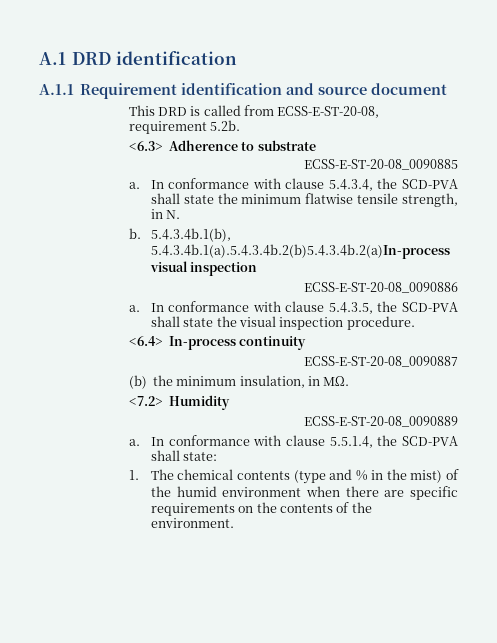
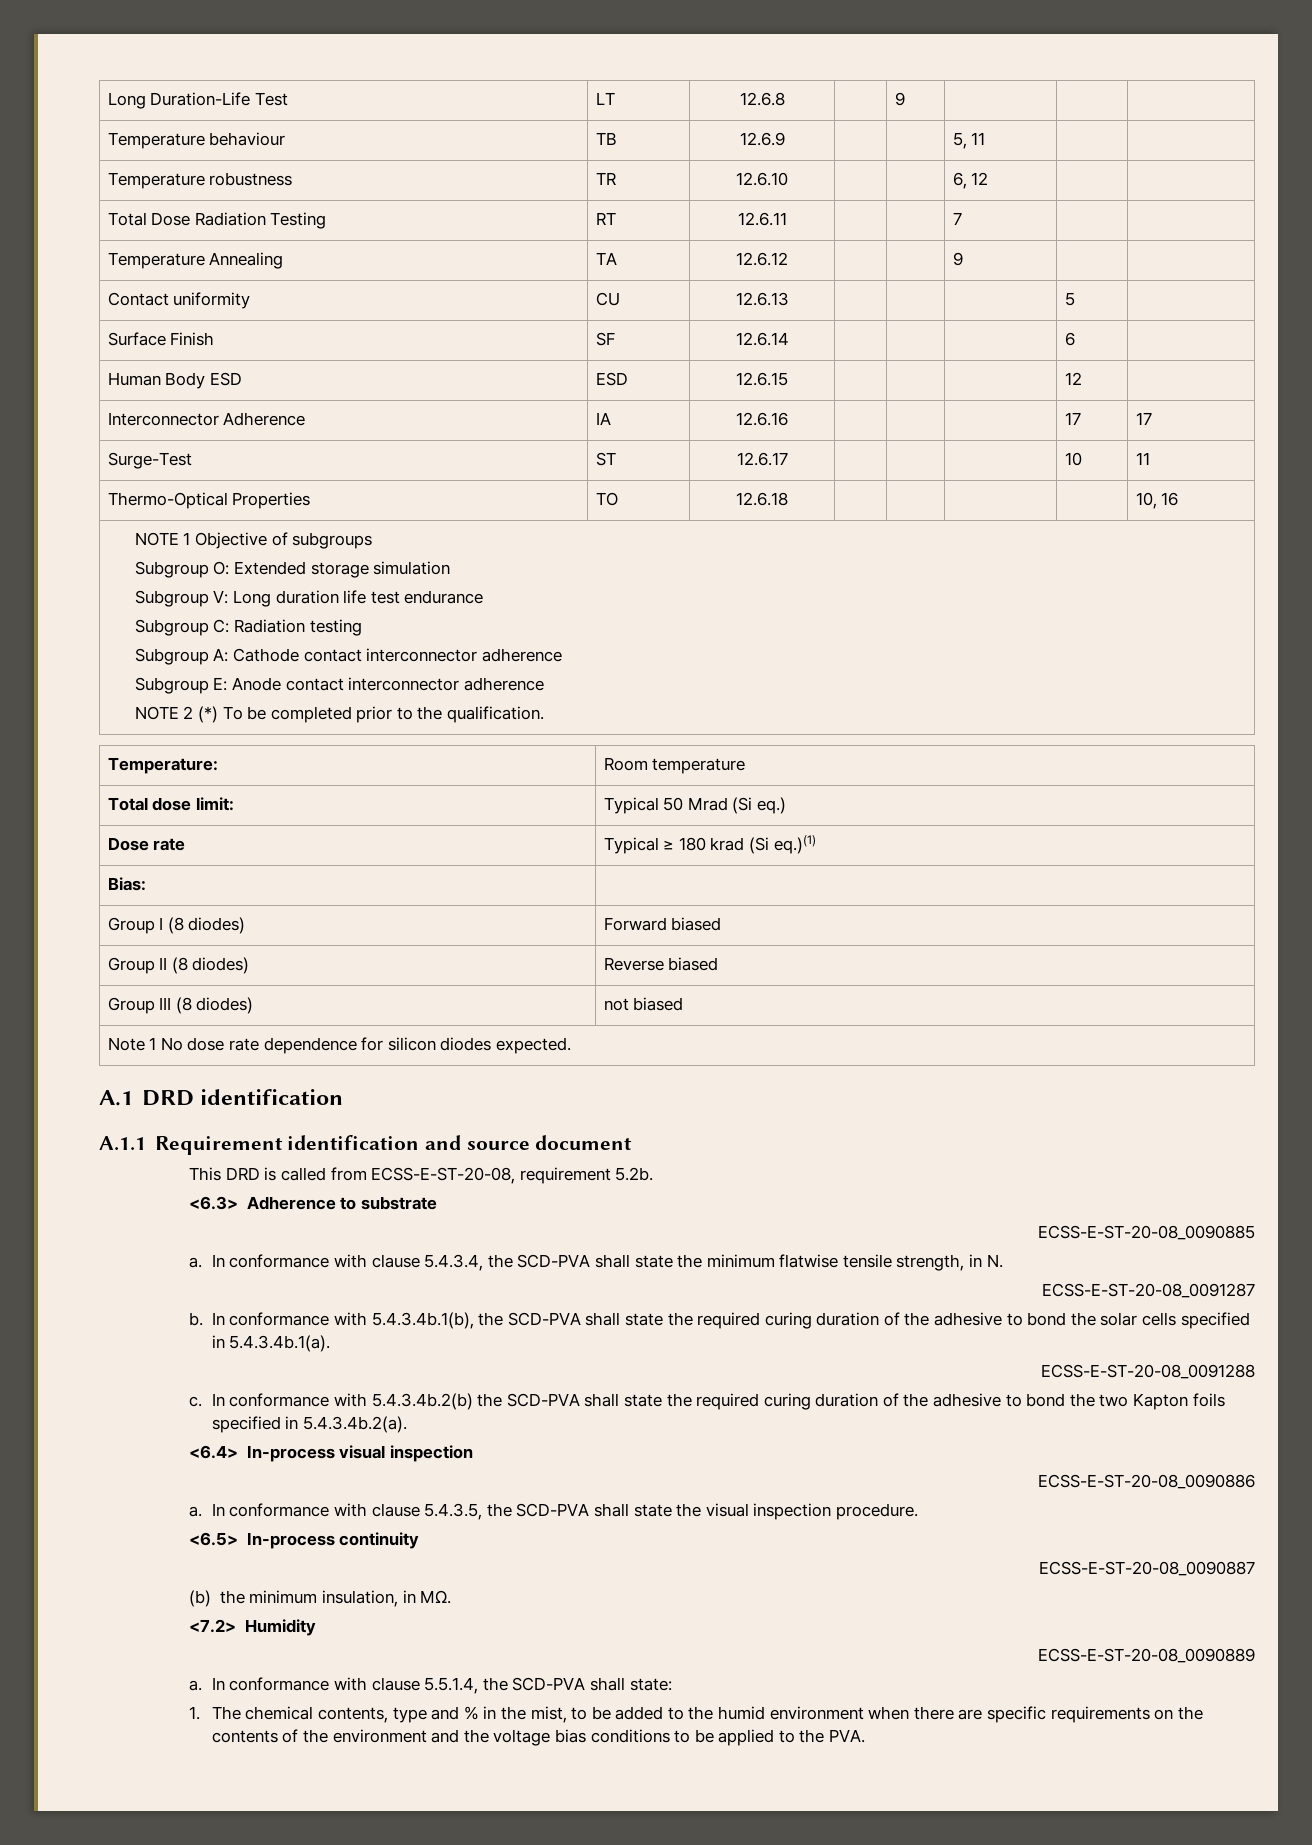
(39, 58) none -> [107,92,288,109] [595,92,615,105] [739,92,785,106] [894,92,905,106] [107,132,286,149] [595,132,617,145] [739,132,785,146] [952,132,986,149] [107,172,293,189] [595,172,616,185] [736,172,788,186] [952,172,989,189] [107,212,327,229] [595,212,616,225] [737,212,787,226] [952,212,962,225] [107,252,284,269] [595,252,617,265] [736,252,788,266] [952,252,963,266] [107,292,251,309] [595,292,620,306] [735,292,789,306] [1064,292,1075,306] [107,332,215,346] [595,332,615,346] [735,332,789,346] [1064,332,1075,346] [107,372,242,389] [595,372,628,386] [736,372,788,386] [1064,372,1082,385] [107,412,306,426] [595,412,611,425] [736,412,788,426] [1064,412,1081,425] [1135,412,1152,425] [107,452,192,469] [595,452,616,466] [736,452,788,466] [1064,452,1082,466] [1135,452,1150,465] [107,492,311,509] [595,492,618,506] [736,492,788,506] [1135,492,1179,509] [134,532,373,549] [134,561,451,578] [134,590,484,607] [134,619,362,636] [134,648,562,665] [134,677,544,694] [134,706,545,723] [107,757,218,774] [603,757,746,774] [107,797,234,811] [603,797,787,814] [107,837,186,851] [603,835,816,854] [107,877,146,891] [107,917,246,934] [603,917,722,931] [107,957,250,974] [603,957,719,971] [107,997,254,1014] [603,997,684,1011] [107,1037,572,1054] Long Duration-Life Test | LT | 12.6.8 | | 9 | | | // Temperature behaviour | TB | 12.6.9 | | | 5, 11 | | // Temperature robustness | TR | 12.6.10 | | | 6, 12 | | // Total Dose Radiation Testing | RT | 12.6.11 | | | 7 | | // Temperature Annealing | TA | 12.6.12 | | | 9 | | // Contact uniformity | CU | 12.6.13 | | | | 5 | // Surface Finish | SF | 12.6.14 | | | | 6 | // Human Body ESD | ESD | 12.6.15 | | | | 12 | // Interconnector Adherence | IA | 12.6.16 | | | | 17 | 17 // Surge-Test | ST | 12.6.17 | | | | 10 | 11 // Thermo-Optical Properties | TO | 12.6.18 | | | | | 10, 16 // NOTE 1 Objective of subgroups // Subgroup O: Extended storage simulation // Subgroup V: Long duration life test endurance // Subgroup C: Radiation testing // Subgroup A: Cathode contact interconnector adherence // Subgroup E: Anode contact interconnector adherence // NOTE 2 (*) To be completed prior to the qualification. // Temperature: | Room temperature // Total dose limit: | Typical 50 Mrad (Si eq.) // Dose rate | Typical ≥ 180 krad (Si eq.)(1) // Bias: | // Group I (8 diodes) | Forward biased // Group II (8 diodes) | Reverse biased // Group III (8 diodes) | not biased // Note 1 No dose rate dependence for silicon diodes expected. //
(181, 214) none -> [1042,1283,1255,1298] // ECSS-E-ST-20-08_0091287
[150,228,231,242] [150,244,450,259] 5.4.3.4b.1(b), 5.4.3.4b.1(a).5.4.3.4b.2(b)5.4.3.4b.2(a)In-process -> [211,1312,1250,1329] [211,1335,331,1352] [1041,1364,1255,1379] [189,1393,1225,1410] [211,1416,407,1433] [189,1445,335,1462] In conformance with 5.4.3.4b.1(b), the SCD-PVA shall state the required curing duration of the adhesive to bond the solar cells specified in 5.4.3.4b.1(a). // ECSS-E-ST-20-08_0091288 // c. In conformance with 5.4.3.4b.2(b) the SCD-PVA shall state the required curing duration of the adhesive to bond the two Kapton foils specified in 5.4.3.4b.2(a). // <6.4> In-process
[128,336,163,346] <6.4> -> [189,1532,239,1546] <6.5>
[237,470,326,484] contents (type -> [317,1707,427,1723] contents, type
[410,469,460,483] mist) of -> [530,1706,684,1723] mist, to be added to
[150,518,234,528] environment. -> [332,1729,866,1746] environment and the voltage bias conditions to be applied to the PVA.

